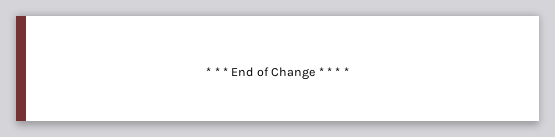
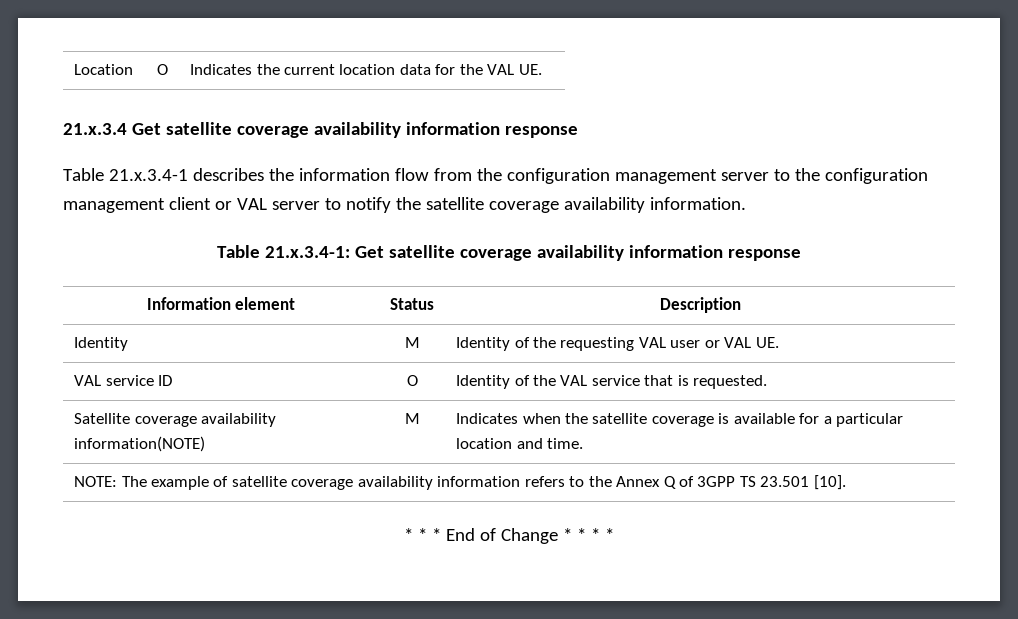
(206, 71) none -> [74,64,134,75] [157,64,168,75] [190,64,542,75] [63,122,578,138] [63,168,928,184] [63,197,746,213] [217,245,801,261] [146,297,296,310] [390,298,434,310] [659,297,741,313] [74,337,129,351] [404,337,420,348] [456,337,779,351] [74,375,172,386] [406,375,418,386] [456,375,768,389] [74,413,276,427] [74,436,206,452] [404,413,420,424] [456,413,904,427] [456,438,583,449] [74,475,846,490] Location | O | Indicates the current location data for the VAL UE. // 21.x.3.4 Get satellite coverage availability information response // Table 21.x.3.4-1 describes the information flow from the configuration management server to the configuration management client or VAL server to notify the satellite coverage availability information. // Table 21.x.3.4-1: Get satellite coverage availability information response // Information element | Status | Description // Identity | M | Identity of the requesting VAL user or VAL UE. // VAL service ID | O | Identity of the VAL service that is requested. // Satellite coverage availability information(NOTE) | M | Indicates when the satellite coverage is available for a particular location and time. // NOTE: The example of satellite coverage availability information refers to the Annex Q of 3GPP TS 23.501 [10]. //

